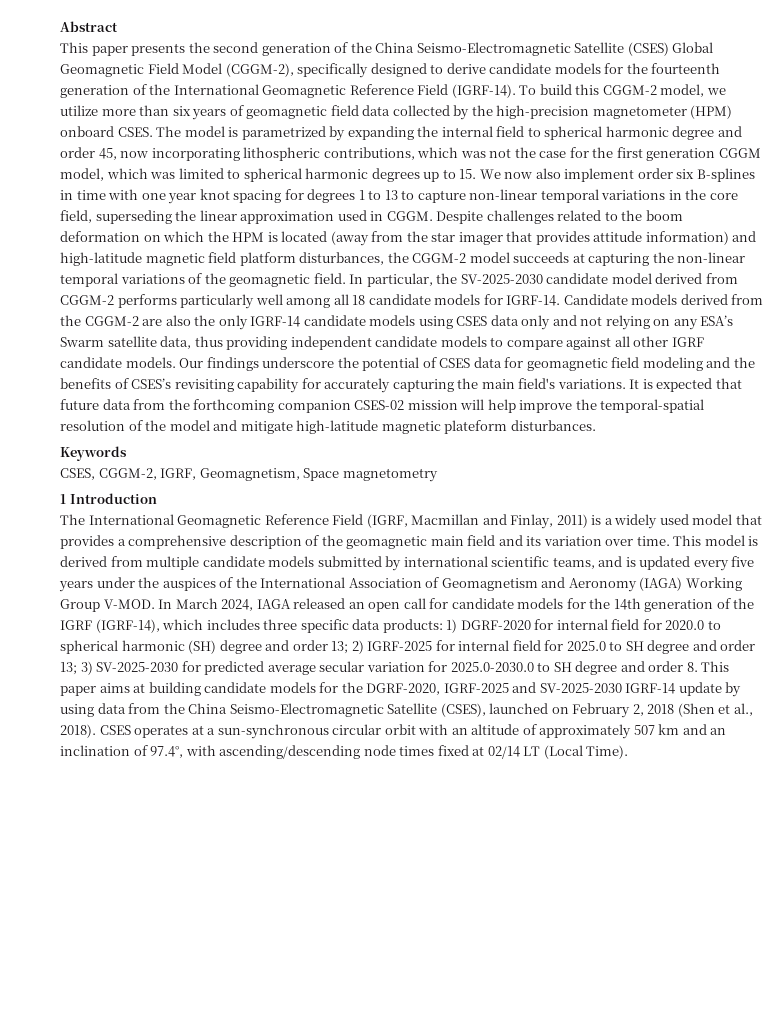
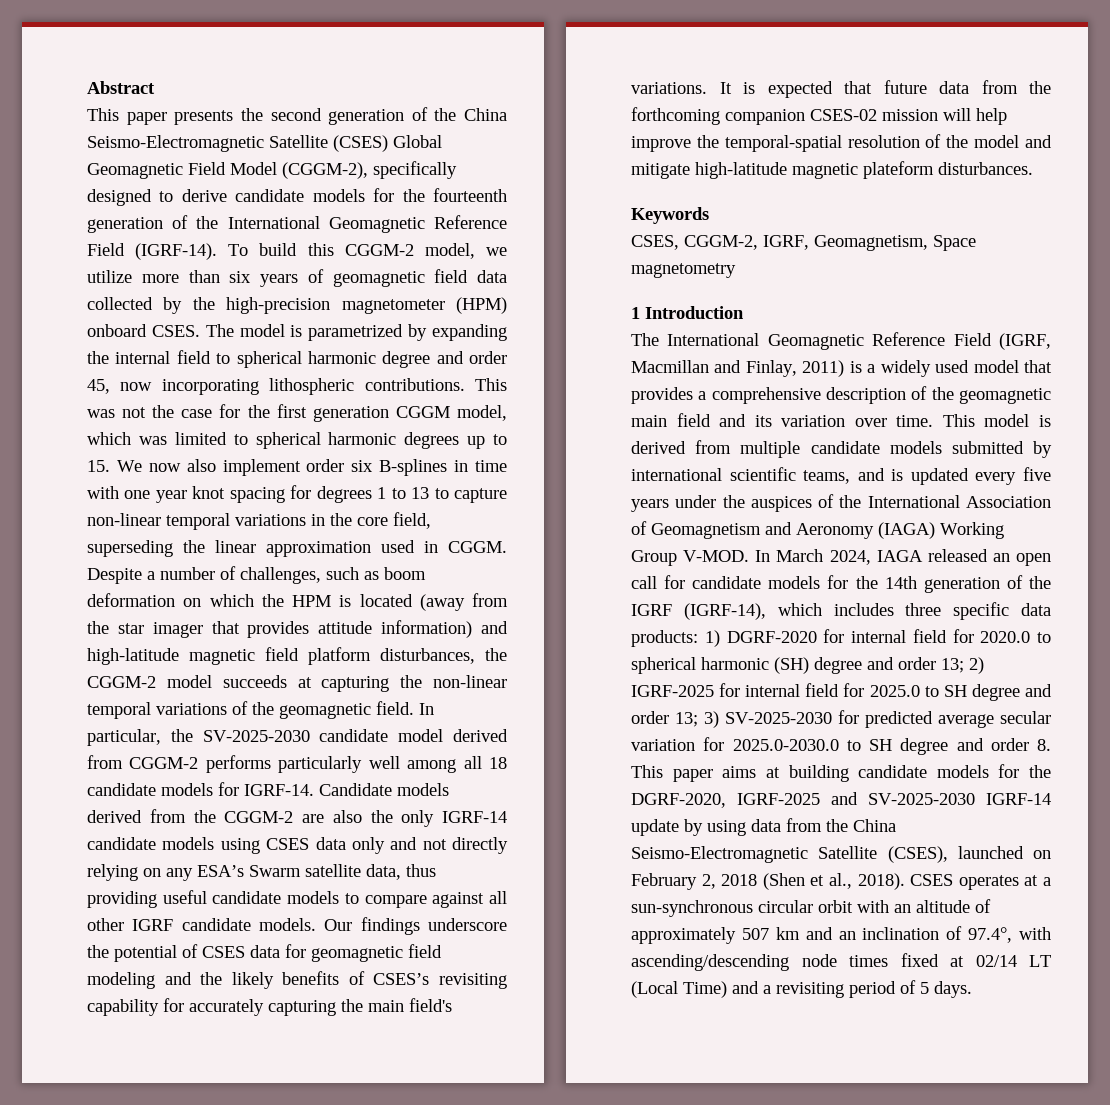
[323,147,459,160] contributions, which -> [364,378,507,391] contributions. This
[486,210,643,224] challenges related to the -> [147,566,379,584] a number of challenges, such as
(603, 321) none -> [452,837,508,854] directly
[290,336,372,350] independent -> [162,890,207,904] useful
(755, 362) none -> [231,972,274,989] likely
[586,745,629,759] Time). -> [683,980,972,998] Time) and a revisiting period of 5 days.

